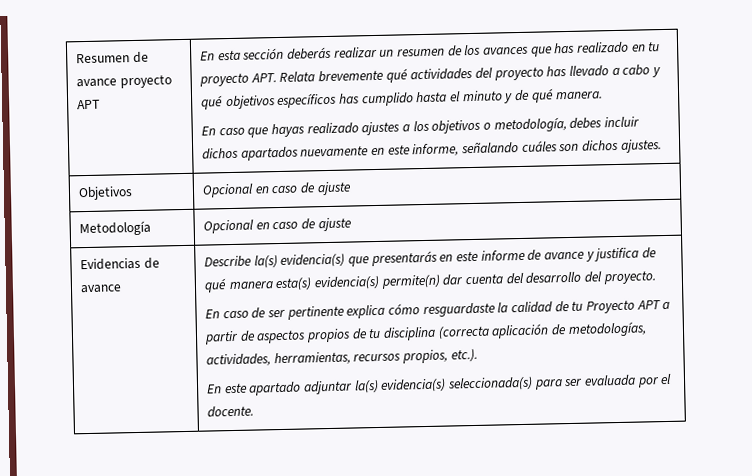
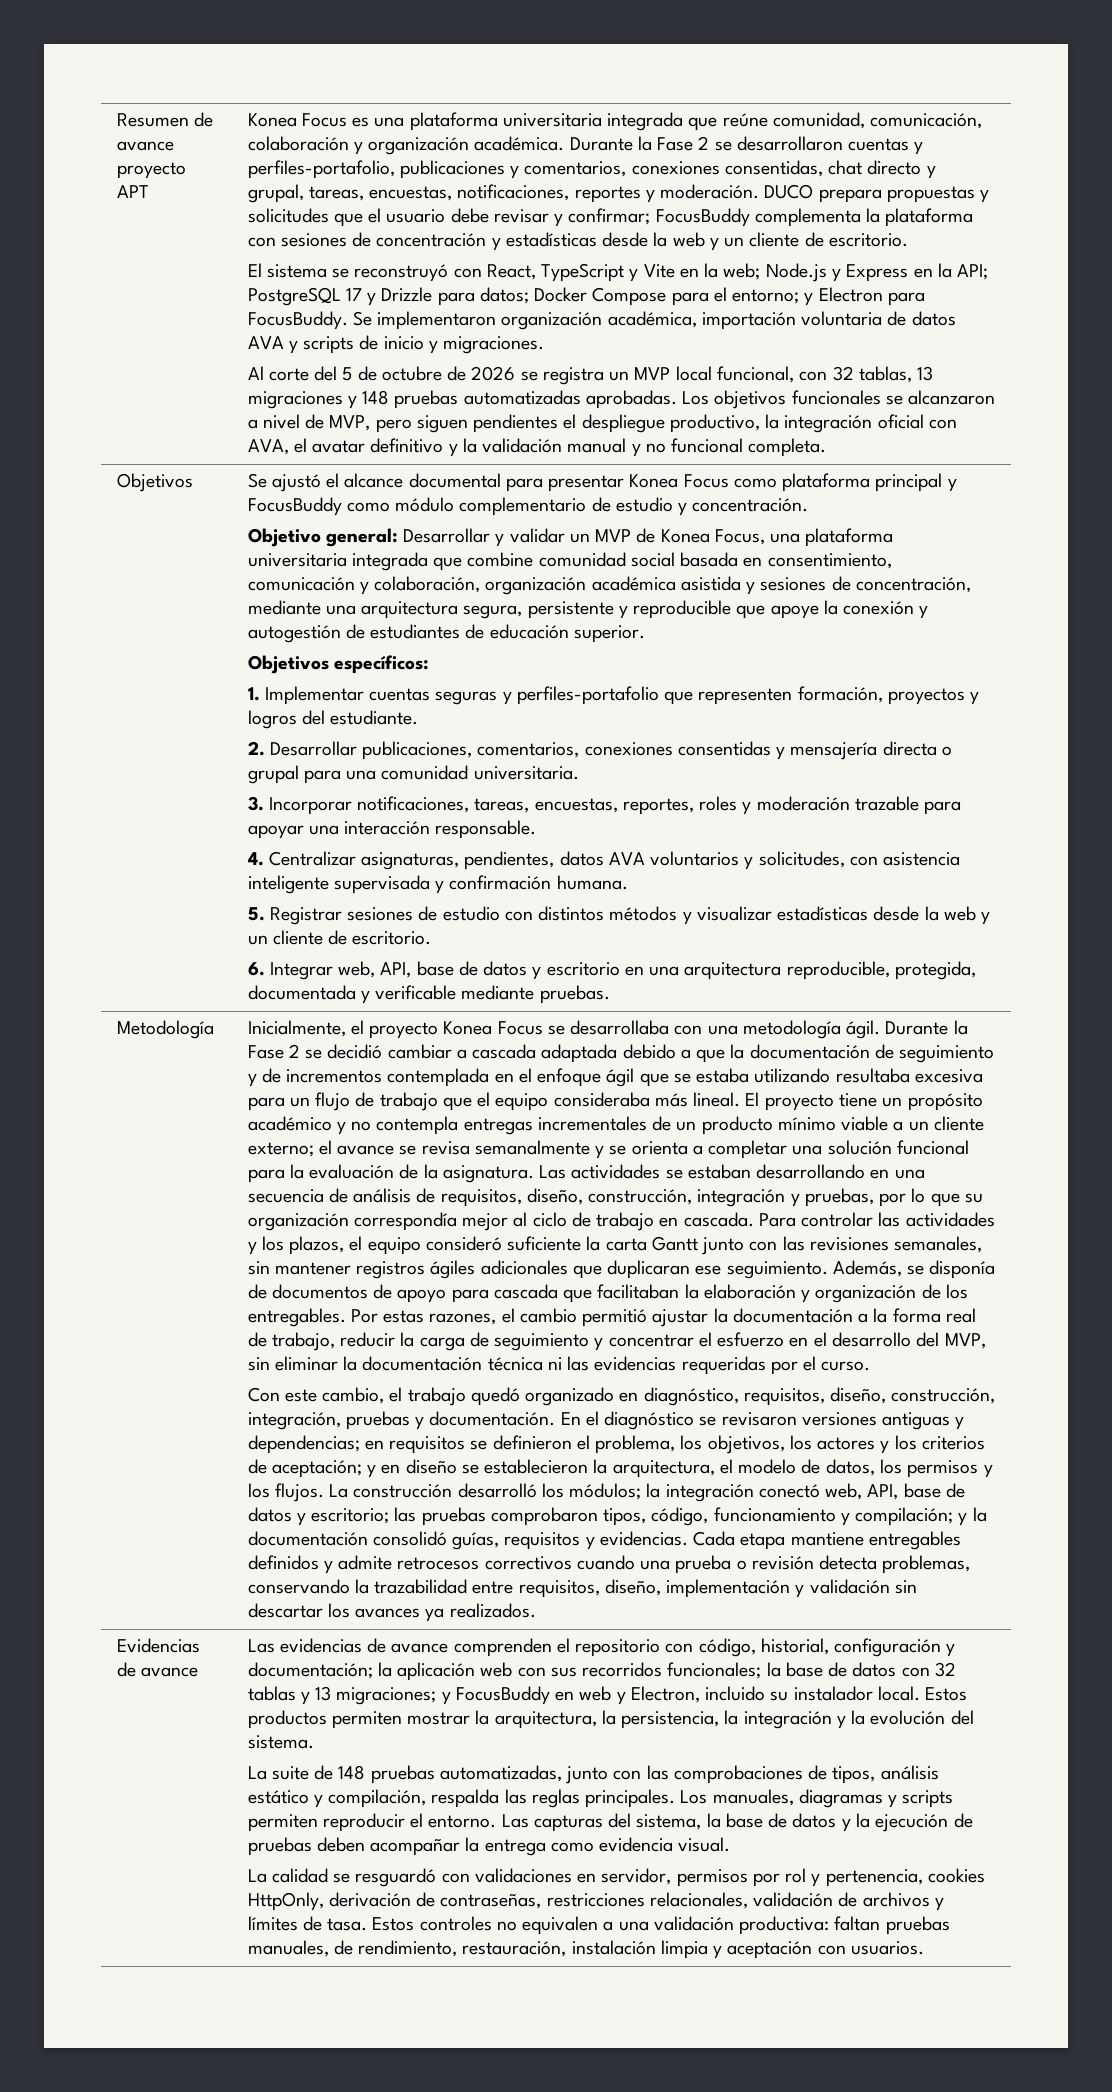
[200,41,661,61] [199,64,661,87] [201,88,604,110] [201,116,640,138] [202,139,662,161] [78,186,134,201] [202,181,352,198] [79,220,152,237] [203,217,352,234] [80,257,160,271] [80,284,123,294] [204,247,657,269] [204,270,656,293] [205,299,671,320] [204,321,647,345] [206,348,478,367] [207,373,673,396] [207,405,255,418] En esta sección deberás realizar un resumen de los avances que has realizado en tu proyecto APT. Relata brevemente qué actividades del proyecto has llevado a cabo y qué objetivos específicos has cumplido hasta el minuto y de qué manera. // En caso que hayas realizado ajustes a los objetivos o metodología, debes incluir dichos apartados nuevamente en este informe, señalando cuáles son dichos ajustes. // Objetivos | Opcional en caso de ajuste // Metodología | Opcional en caso de ajuste // Evidencias de avance | Describe la(s) evidencia(s) que presentarás en este informe de avance y justifica de qué manera esta(s) evidencia(s) permite(n) dar cuenta del desarrollo del proyecto. // En caso de ser pertinente explica cómo resguardaste la calidad de tu Proyecto APT a partir de aspectos propios de tu disciplina (correcta aplicación de metodologías, actividades, herramientas, recursos propios, etc.). // En este apartado adjuntar la(s) evidencia(s) seleccionada(s) para ser evaluada por el docente. -> [247,112,983,131] [247,136,924,155] [247,160,936,179] [247,184,990,203] [247,208,974,227] [247,232,908,251] [247,263,989,282] [247,287,925,306] [247,311,956,330] [247,335,545,354] [247,366,934,385] [247,390,996,409] [247,414,957,433] [247,438,827,457] [116,473,193,492] [247,473,957,492] [247,497,809,516] [247,528,894,547] [247,552,892,571] [247,576,971,595] [247,600,929,619] [247,624,645,643] [247,655,429,674] [247,686,980,705] [247,710,419,729] [247,741,952,760] [247,765,579,784] [247,796,962,815] [247,820,537,839] [247,851,961,870] [247,875,628,894] [247,906,991,925] [247,930,432,945] [247,961,976,980] [247,985,610,1004] [116,1020,214,1039] [247,1020,968,1039] [247,1044,995,1063] [247,1068,983,1087] [247,1092,983,1111] [247,1116,984,1135] [247,1140,969,1159] [247,1164,925,1183] [247,1188,983,1207] [247,1212,995,1231] [247,1236,983,1255] [247,1260,996,1279] [247,1284,968,1303] [247,1308,976,1327] [247,1332,986,1351] [247,1356,871,1375] [247,1387,996,1406] [247,1411,965,1430] [247,1435,985,1454] [247,1459,993,1478] [247,1483,965,1502] [247,1507,987,1526] [247,1531,961,1550] [247,1555,971,1574] [247,1579,917,1598] [247,1603,536,1622] [116,1638,200,1653] [116,1662,198,1677] [247,1638,956,1657] [247,1662,956,1681] [247,1686,968,1705] [247,1710,974,1729] [247,1735,314,1749] [247,1765,939,1784] [247,1789,954,1808] [247,1813,973,1832] [247,1837,731,1856] [247,1868,985,1887] [247,1892,944,1911] [247,1916,950,1935] [247,1940,924,1959] Konea Focus es una plataforma universitaria integrada que reúne comunidad, comunicación, colaboración y organización académica. Durante la Fase 2 se desarrollaron cuentas y perfiles-portafolio, publicaciones y comentarios, conexiones consentidas, chat directo y grupal, tareas, encuestas, notificaciones, reportes y moderación. DUCO prepara propuestas y solicitudes que el usuario debe revisar y confirmar; FocusBuddy complementa la plataforma con sesiones de concentración y estadísticas desde la web y un cliente de escritorio. // El sistema se reconstruyó con React, TypeScript y Vite en la web; Node.js y Express en la API; PostgreSQL 17 y Drizzle para datos; Docker Compose para el entorno; y Electron para FocusBuddy. Se implementaron organización académica, importación voluntaria de datos AVA y scripts de inicio y migraciones. // Al corte del 5 de octubre de 2026 se registra un MVP local funcional, con 32 tablas, 13 migraciones y 148 pruebas automatizadas aprobadas. Los objetivos funcionales se alcanzaron a nivel de MVP, pero siguen pendientes el despliegue productivo, la integración oficial con AVA, el avatar definitivo y la validación manual y no funcional completa. // Objetivos | Se ajustó el alcance documental para presentar Konea Focus como plataforma principal y FocusBuddy como módulo complementario de estudio y concentración. // Objetivo general: Desarrollar y validar un MVP de Konea Focus, una plataforma universitaria integrada que combine comunidad social basada en consentimiento, comunicación y colaboración, organización académica asistida y sesiones de concentración, mediante una arquitectura segura, persistente y reproducible que apoye la conexión y autogestión de estudiantes de educación superior. // Objetivos específicos: // 1. Implementar cuentas seguras y perfiles-portafolio que representen formación, proyectos y logros del estudiante. // 2. Desarrollar publicaciones, comentarios, conexiones consentidas y mensajería directa o grupal para una comunidad universitaria. // 3. Incorporar notificaciones, tareas, encuestas, reportes, roles y moderación trazable para apoyar una interacción responsable. // 4. Centralizar asignaturas, pendientes, datos AVA voluntarios y solicitudes, con asistencia inteligente supervisada y confirmación humana. // 5. Registrar sesiones de estudio con distintos métodos y visualizar estadísticas desde la web y un cliente de escritorio. // 6. Integrar web, API, base de datos y escritorio en una arquitectura reproducible, protegida, documentada y verificable mediante pruebas. // Metodología | Inicialmente, el proyecto Konea Focus se desarrollaba con una metodología ágil. Durante la Fase 2 se decidió cambiar a cascada adaptada debido a que la documentación de seguimiento y de incrementos contemplada en el enfoque ágil que se estaba utilizando resultaba excesiva para un flujo de trabajo que el equipo consideraba más lineal. El proyecto tiene un propósito académico y no contempla entregas incrementales de un producto mínimo viable a un cliente externo; el avance se revisa semanalmente y se orienta a completar una solución funcional para la evaluación de la asignatura. Las actividades se estaban desarrollando en una secuencia de análisis de requisitos, diseño, construcción, integración y pruebas, por lo que su organización correspondía mejor al ciclo de trabajo en cascada. Para controlar las actividades y los plazos, el equipo consideró suficiente la carta Gantt junto con las revisiones semanales, sin mantener registros ágiles adicionales que duplicaran ese seguimiento. Además, se disponía de documentos de apoyo para cascada que facilitaban la elaboración y organización de los entregables. Por estas razones, el cambio permitió ajustar la documentación a la forma real de trabajo, reducir la carga de seguimiento y concentrar el esfuerzo en el desarrollo del MVP, sin eliminar la documentación técnica ni las evidencias requeridas por el curso. // Con este cambio, el trabajo quedó organizado en diagnóstico, requisitos, diseño, construcción, integración, pruebas y documentación. En el diagnóstico se revisaron versiones antiguas y dependencias; en requisitos se definieron el problema, los objetivos, los actores y los criterios de aceptación; y en diseño se establecieron la arquitectura, el modelo de datos, los permisos y los flujos. La construcción desarrolló los módulos; la integración conectó web, API, base de datos y escritorio; las pruebas comprobaron tipos, código, funcionamiento y compilación; y la documentación consolidó guías, requisitos y evidencias. Cada etapa mantiene entregables definidos y admite retrocesos correctivos cuando una prueba o revisión detecta problemas, conservando la trazabilidad entre requisitos, diseño, implementación y validación sin descartar los avances ya realizados. // Evidencias de avance | Las evidencias de avance comprenden el repositorio con código, historial, configuración y documentación; la aplicación web con sus recorridos funcionales; la base de datos con 32 tablas y 13 migraciones; y FocusBuddy en web y Electron, incluido su instalador local. Estos productos permiten mostrar la arquitectura, la persistencia, la integración y la evolución del sistema. // La suite de 148 pruebas automatizadas, junto con las comprobaciones de tipos, análisis estático y compilación, respalda las reglas principales. Los manuales, diagramas y scripts permiten reproducir el entorno. Las capturas del sistema, la base de datos y la ejecución de pruebas deben acompañar la entrega como evidencia visual. // La calidad se resguardó con validaciones en servidor, permisos por rol y pertenencia, cookies HttpOnly, derivación de contraseñas, restricciones relacionales, validación de archivos y límites de tasa. Estos controles no equivalen a una validación productiva: faltan pruebas manuales, de rendimiento, restauración, instalación limpia y aceptación con usuarios.

